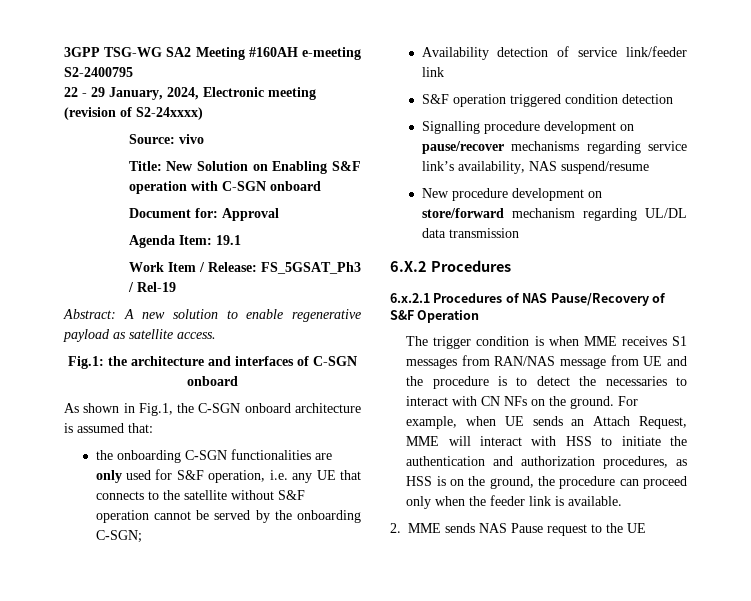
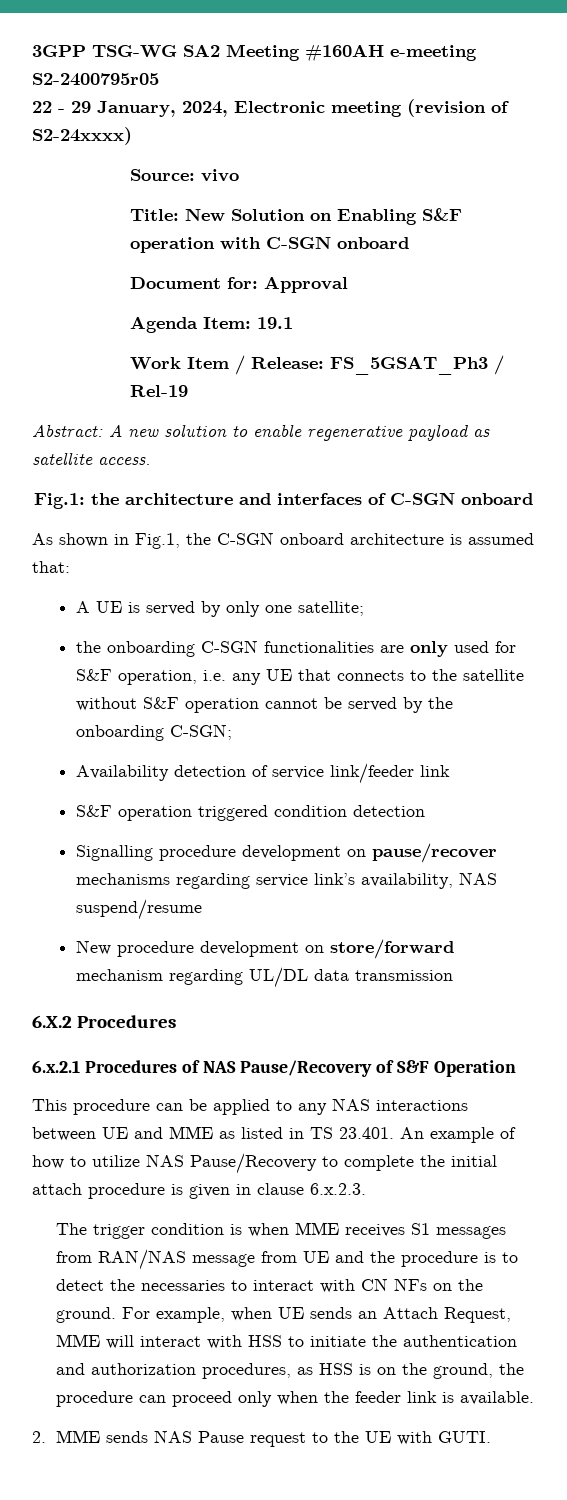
[64,67,133,77] S2-2400795 -> [32,73,159,86] S2-2400795r05
(153, 428) none -> [75,601,364,617] // A UE is served by only one satellite;
(480, 316) none -> [32,1098,468,1115] [32,1126,516,1143] [32,1153,497,1174] [32,1183,366,1199] // This procedure can be applied to any NAS interactions between UE and MME as listed in TS 23.401. An example of how to utilize NAS Pause/Recovery to complete the initial attach procedure is given in clause 6.x.2.3.
(646, 528) none -> [397,1431,492,1445] with GUTI.

